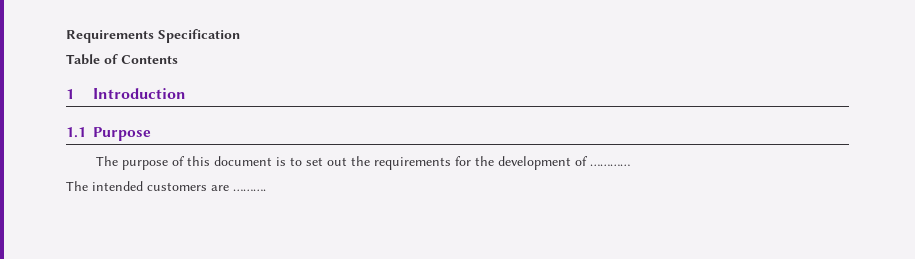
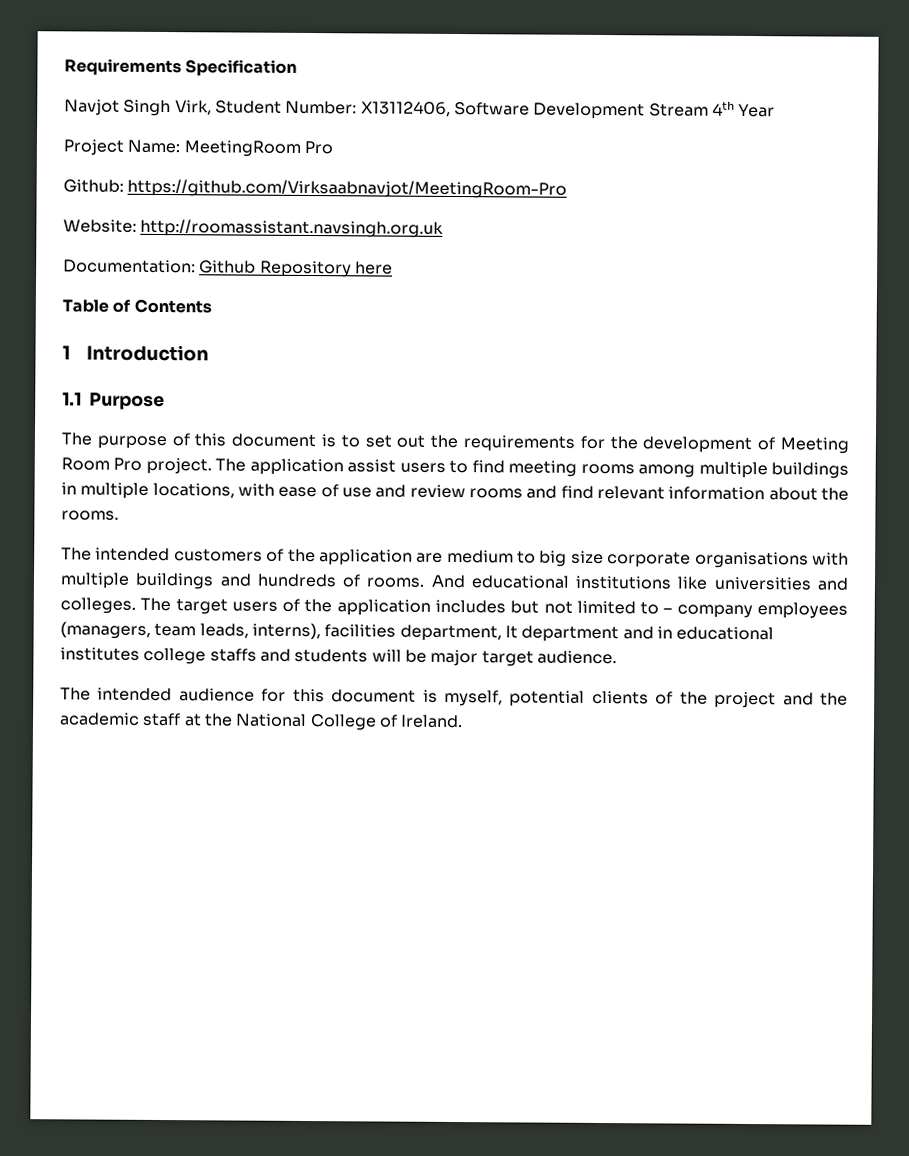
(240, 36) none -> [64,99,776,120] [63,139,333,157] [63,178,568,199] [63,218,445,238] [63,259,393,278] // Navjot Singh Virk, Student Number: X13112406, Software Development Stream 4th Year // Project Name: MeetingRoom Pro // Github: https://github.com/Virksaabnavjot/MeetingRoom-Pro // Website: http://roomassistant.navsingh.org.uk // Documentation: Github Repository here
[590,164,631,166] [66,181,266,191] ………… // The intended customers are ………. -> [779,437,849,454] [61,457,849,479] [61,482,849,501] [61,510,119,521] [61,547,850,569] [60,572,849,591] [60,597,849,619] [60,621,775,643] [60,647,617,667] [60,687,849,709] [59,712,464,731] Meeting Room Pro project. The application assist users to find meeting rooms among multiple buildings in multiple locations, with ease of use and review rooms and find relevant information about the rooms. // The intended customers of the application are medium to big size corporate organisations with multiple buildings and hundreds of rooms. And educational institutions like universities and colleges. The target users of the application includes but not limited to – company employees (managers, team leads, interns), facilities department, It department and in educational institutes college staffs and students will be major target audience. // The intended audience for this document is myself, potential clients of the project and the academic staff at the National College of Ireland.

